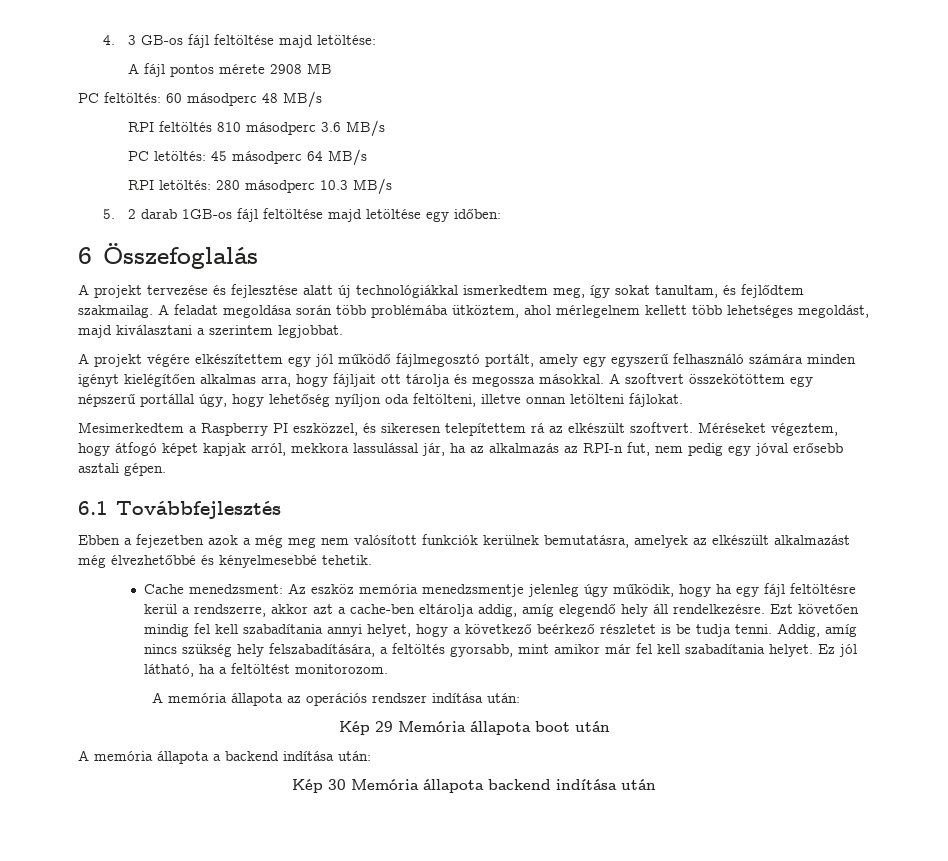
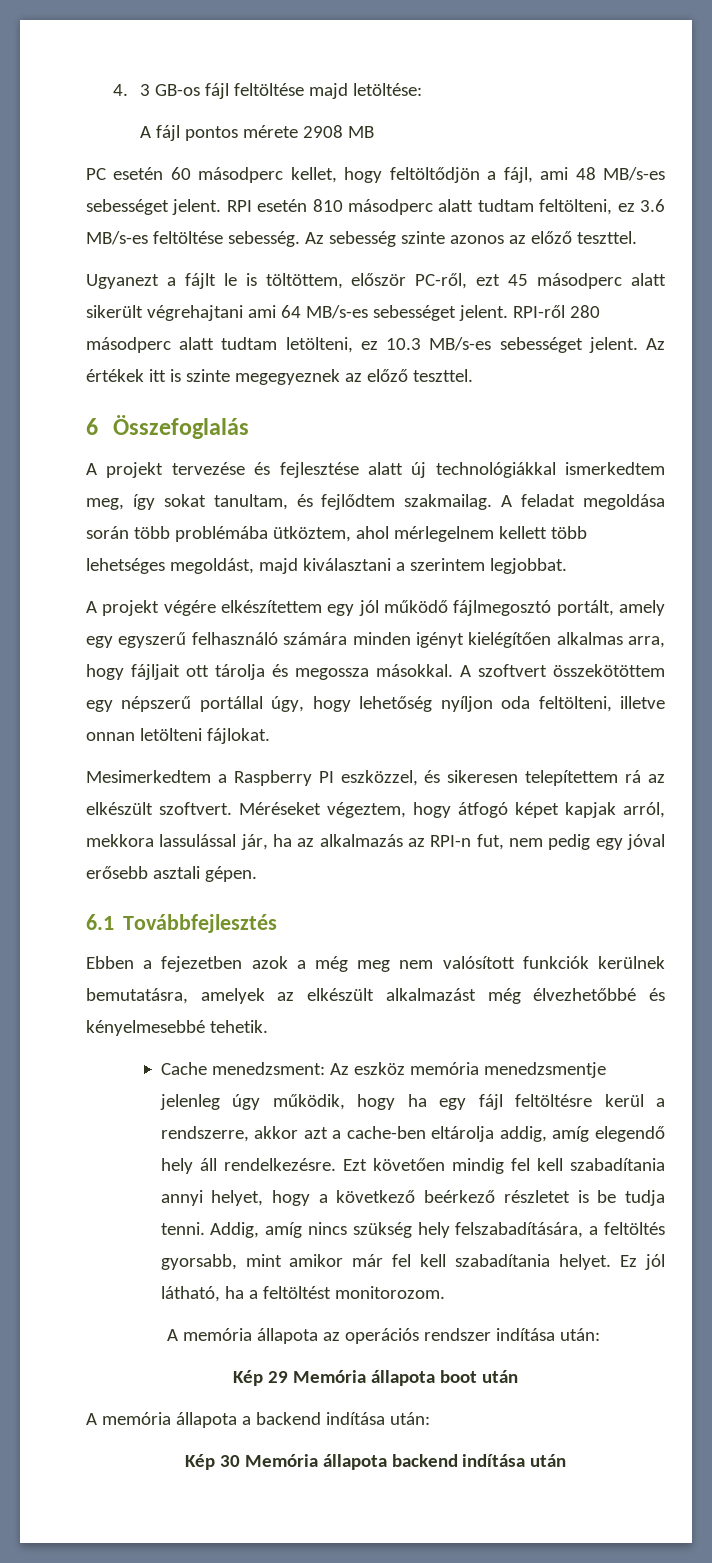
[104,92,161,103] feltöltés: -> [113,167,164,180] esetén
[262,91,322,108] [127,120,385,137] [127,149,367,166] [127,178,392,195] [102,208,501,222] 48 MB/s // RPI feltöltés 810 másodperc 3.6 MB/s // PC letöltés: 45 másodperc 64 MB/s // RPI letöltés: 280 másodperc 10.3 MB/s // 5. 2 darab 1GB-os fájl feltöltése majd letöltése egy időben: -> [290,167,665,183] [86,199,665,215] [86,231,637,247] [86,273,666,289] [86,305,600,321] [86,337,665,353] [86,369,473,385] kellet, hogy feltöltődjön a fájl, ami 48 MB/s-es sebességet jelent. RPI esetén 810 másodperc alatt tudtam feltölteni, ez 3.6 MB/s-es feltöltése sebesség. Az sebesség szinte azonos az előző teszttel. // Ugyanezt a fájlt le is töltöttem, először PC-ről, ezt 45 másodperc alatt sikerült végrehajtani ami 64 MB/s-es sebességet jelent. RPI-ről 280 másodperc alatt tudtam letölteni, ez 10.3 MB/s-es sebességet jelent. Az értékek itt is szinte megegyeznek az előző teszttel.

